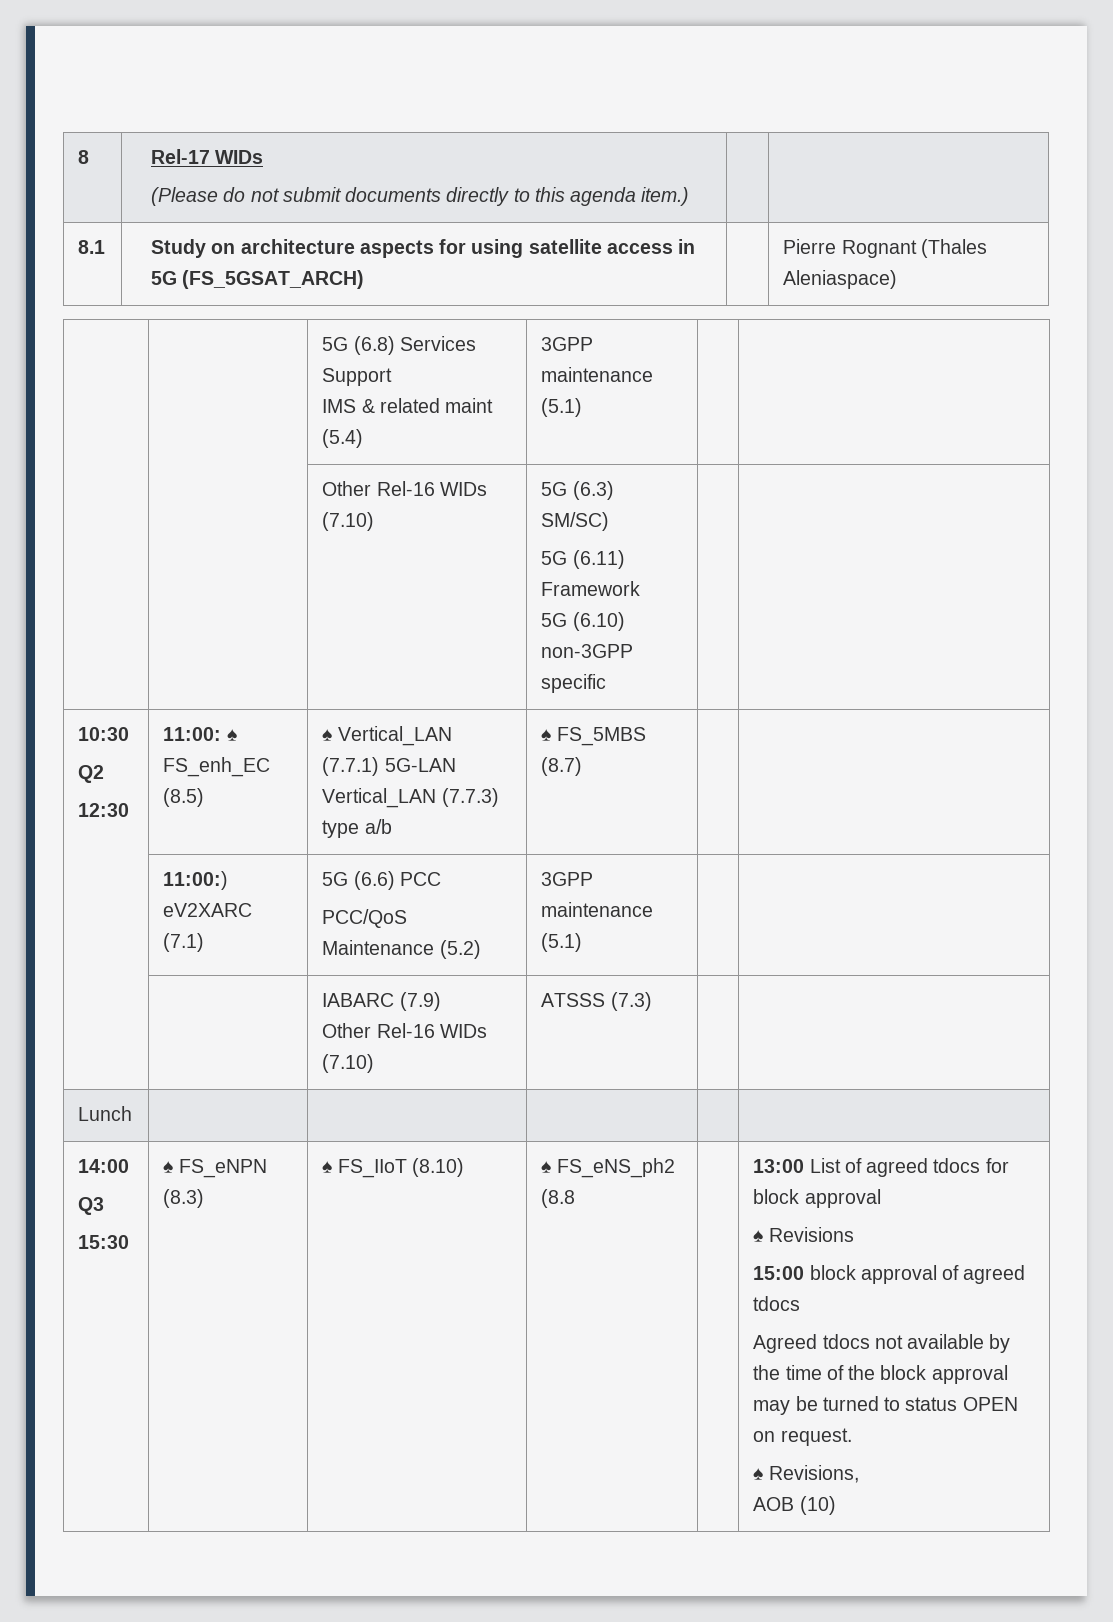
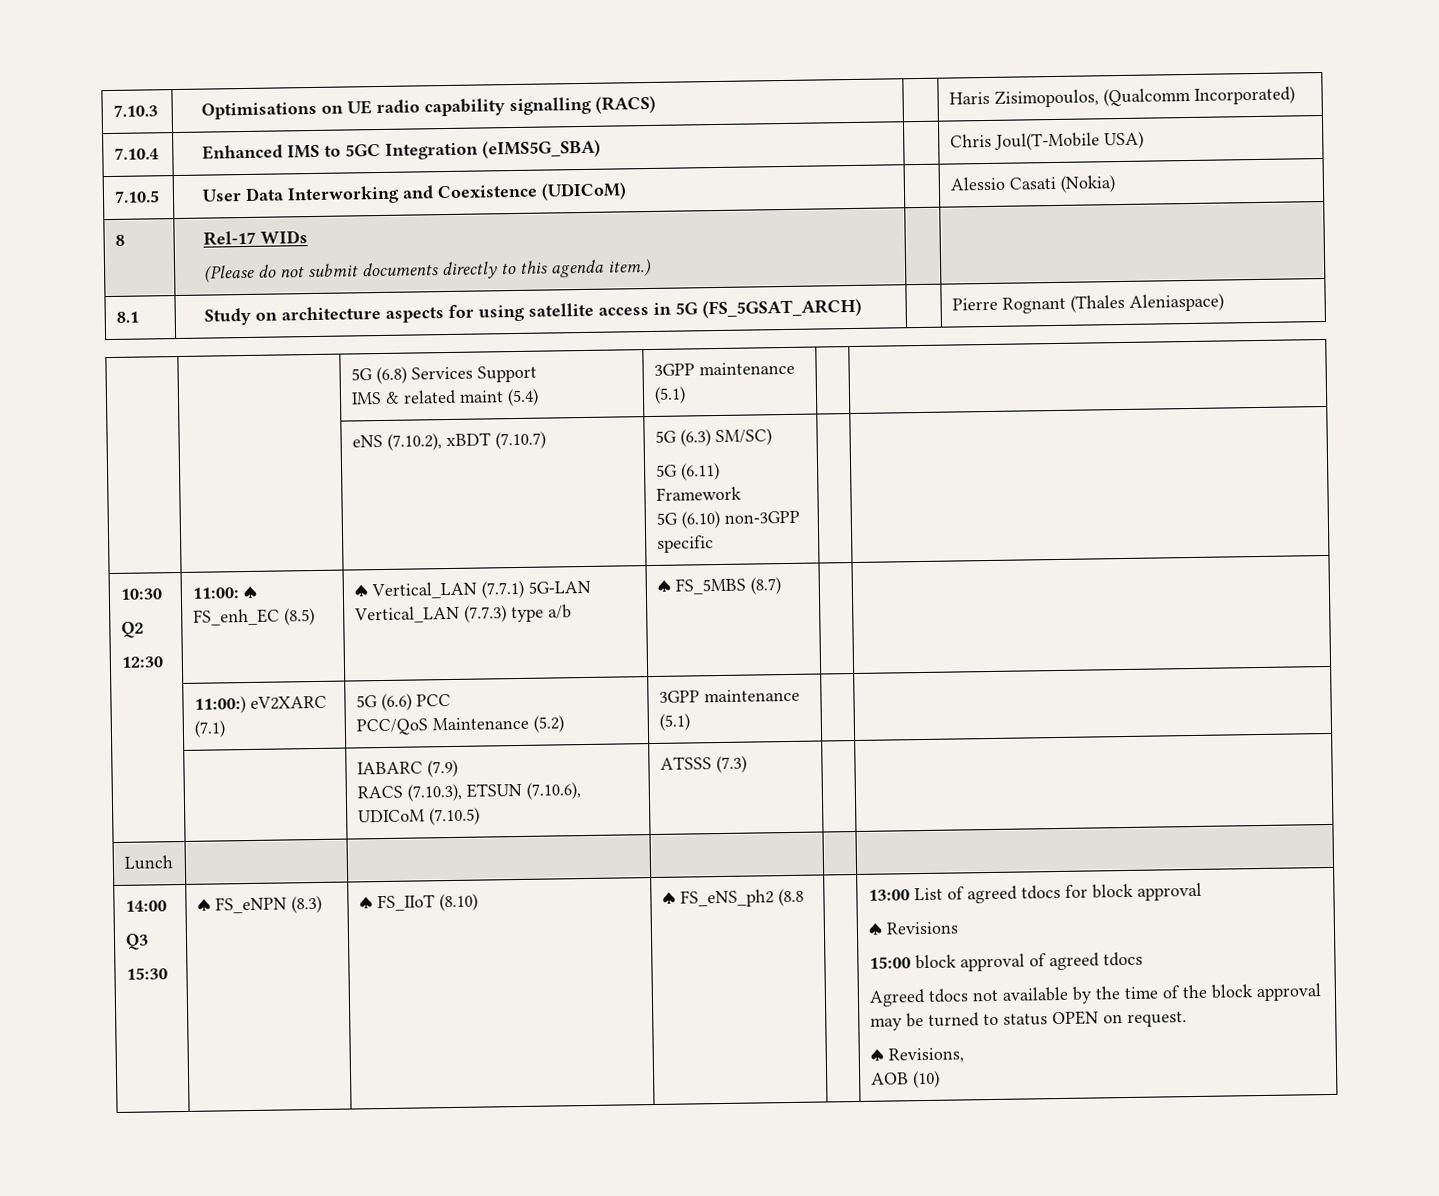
(78, 157) none -> [112,104,158,117] [200,95,656,120] [948,86,1295,108] [113,147,159,160] [201,139,601,160] [949,131,1144,151] [113,190,160,203] [201,182,627,205] [949,175,1116,193] 7.10.3 | Optimisations on UE radio capability signalling (RACS) | | Haris Zisimopoulos, (Qualcomm Incorporated) // 7.10.4 | Enhanced IMS to 5GC Integration (eIMS5G_SBA) | | Chris Joul(T-Mobile USA) // 7.10.5 | User Data Interworking and Coexistence (UDICoM) | | Alessio Casati (Nokia) //
[322,481,487,496] [322,512,375,531] Other Rel-16 WIDs (7.10) -> [351,431,546,451] eNS (7.10.2), xBDT (7.10.7)
[322,1023,487,1038] [322,1054,375,1073] Other Rel-16 WIDs (7.10) -> [356,782,581,802] [357,807,480,826] RACS (7.10.3), ETSUN (7.10.6), UDICoM (7.10.5)

